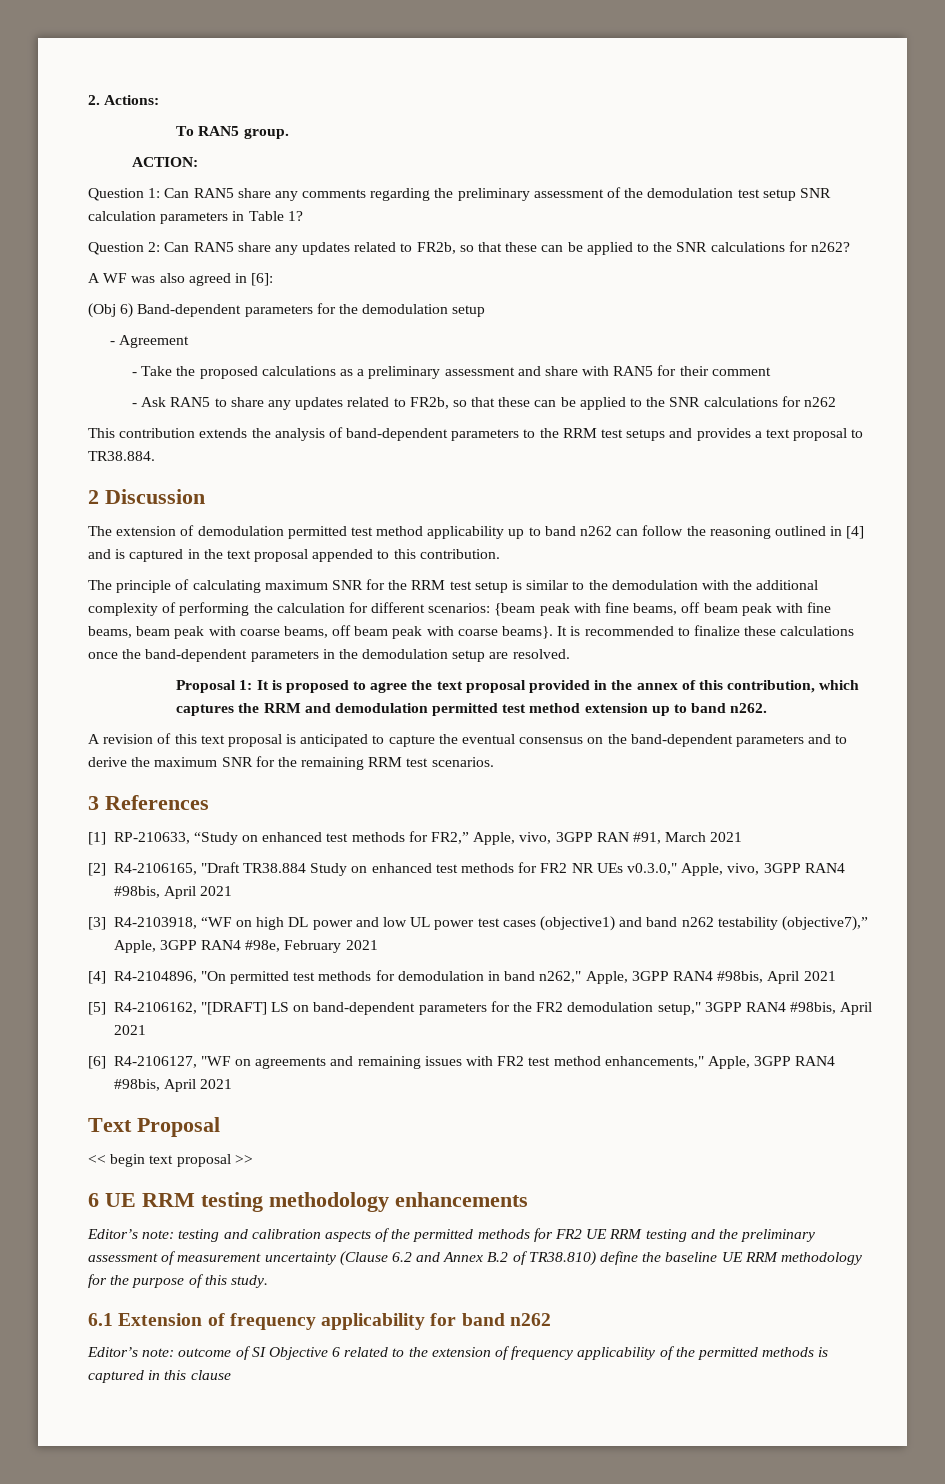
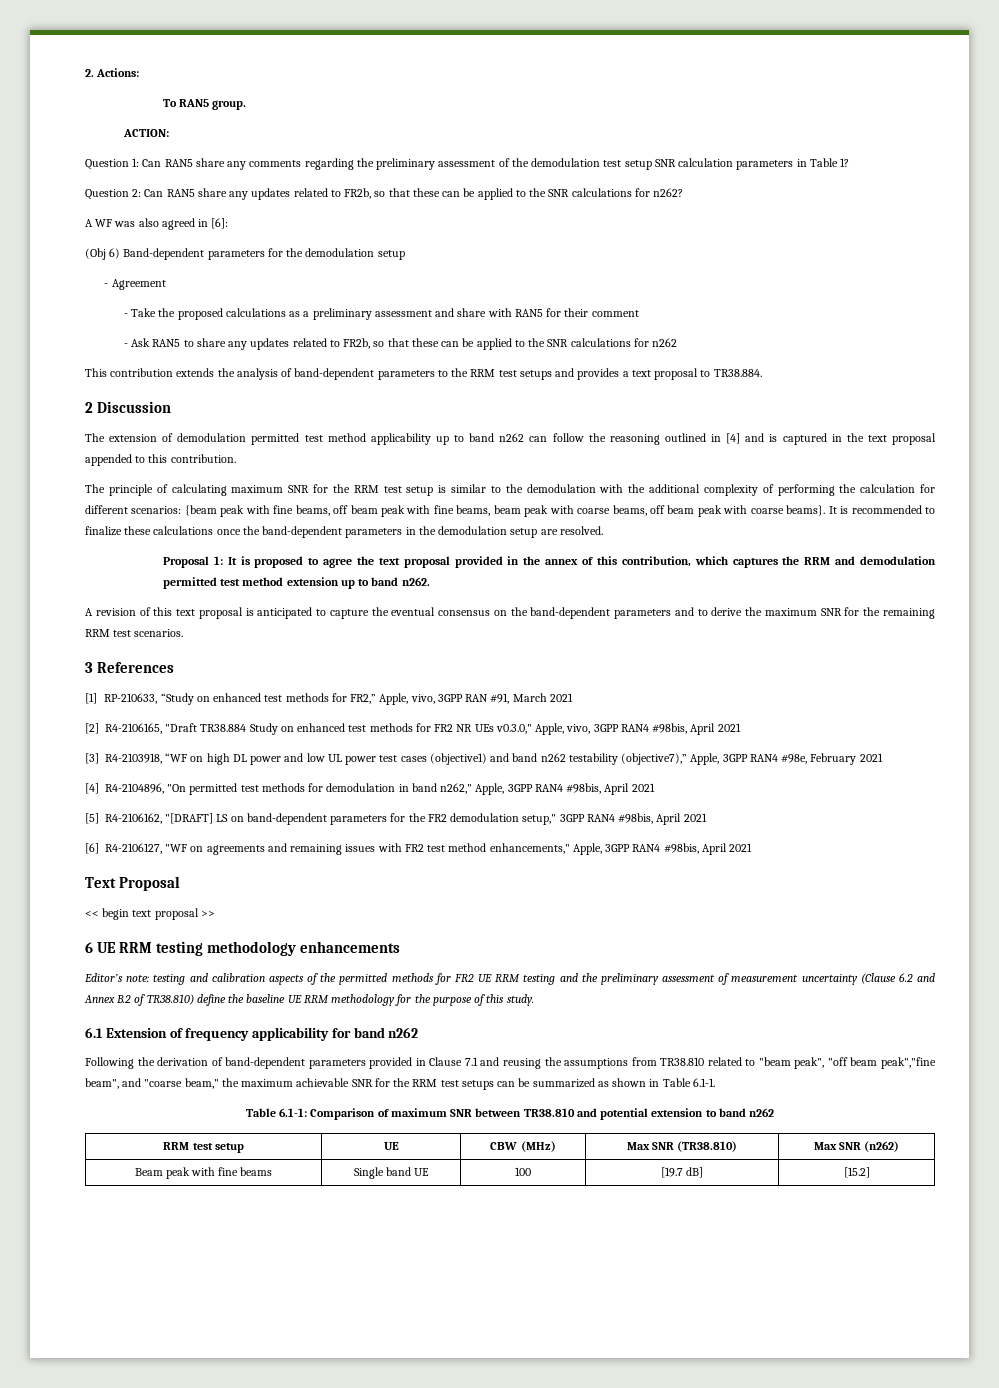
[87,1346,829,1360] [88,1370,231,1383] Editor’s note: outcome of SI Objective 6 related to the extension of frequency applicability of the permitted methods is captured in this clause -> [85,1057,936,1069] [85,1078,715,1090] [245,1108,775,1120] [163,1142,244,1153] [383,1142,399,1150] [490,1141,556,1152] [626,1141,738,1152] [813,1141,900,1152] [134,1167,273,1179] [353,1167,430,1179] [515,1167,531,1176] [660,1167,704,1178] [843,1167,870,1178] Following the derivation of band-dependent parameters provided in Clause 7.1 and reusing the assumptions from TR38.810 related to "beam peak", "off beam peak","fine beam", and "coarse beam," the maximum achievable SNR for the RRM test setups can be summarized as shown in Table 6.1-1. // Table 6.1-1: Comparison of maximum SNR between TR38.810 and potential extension to band n262 // RRM test setup | UE | CBW (MHz) | Max SNR (TR38.810) | Max SNR (n262) // Beam peak with fine beams | Single band UE | 100 | [19.7 dB] | [15.2]

